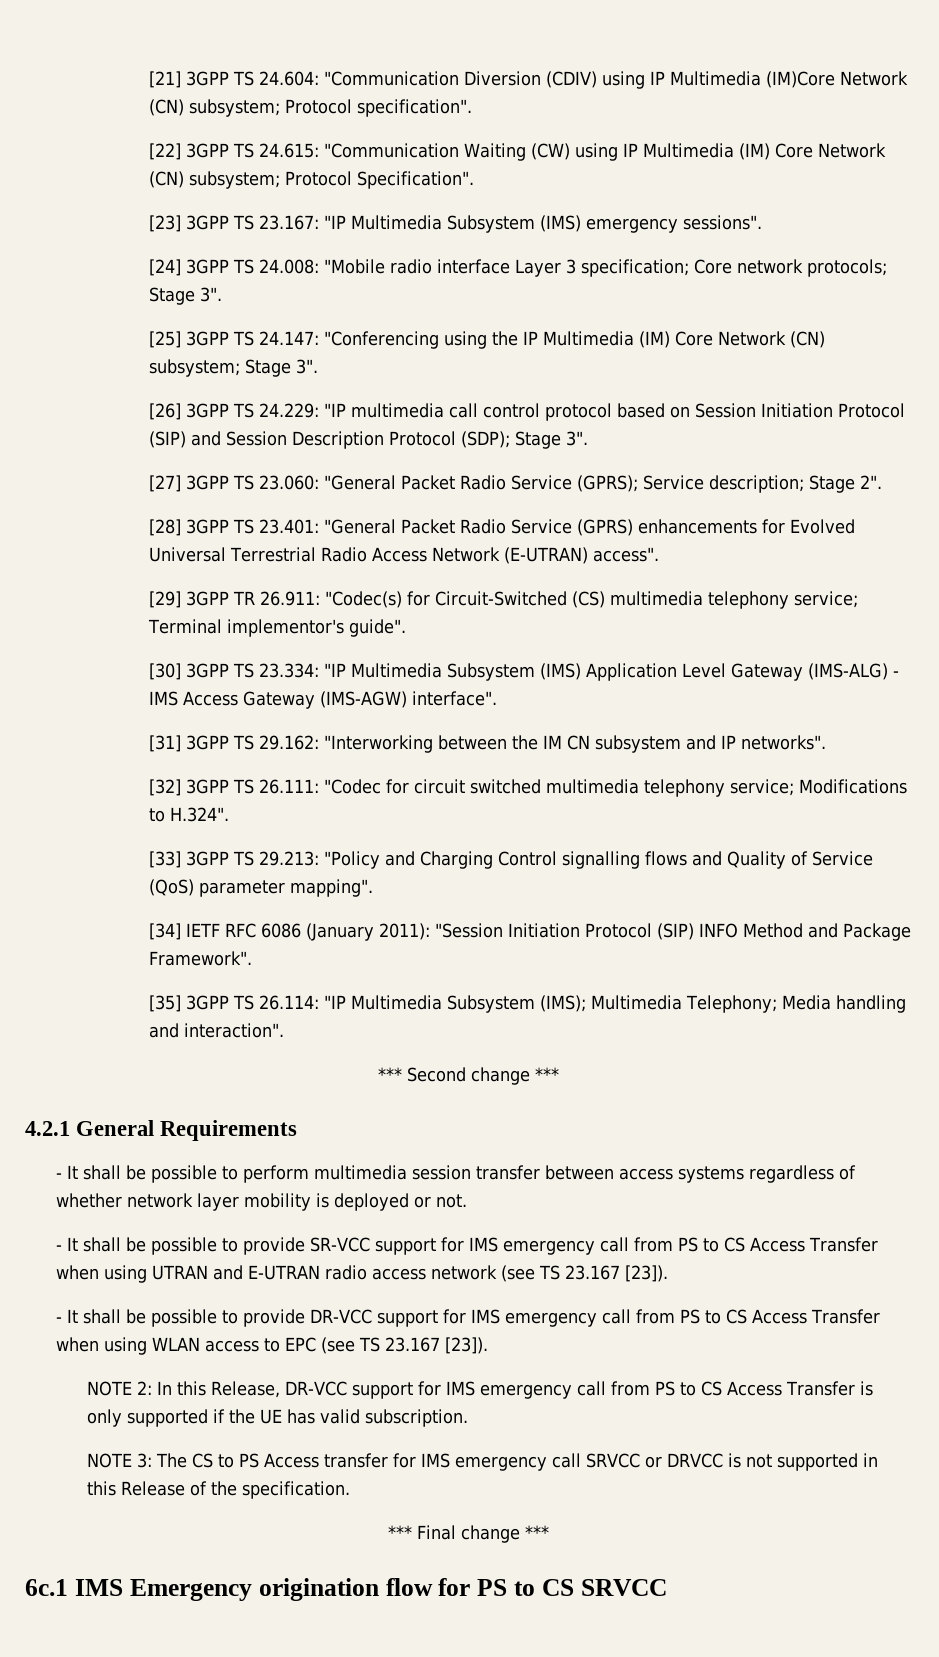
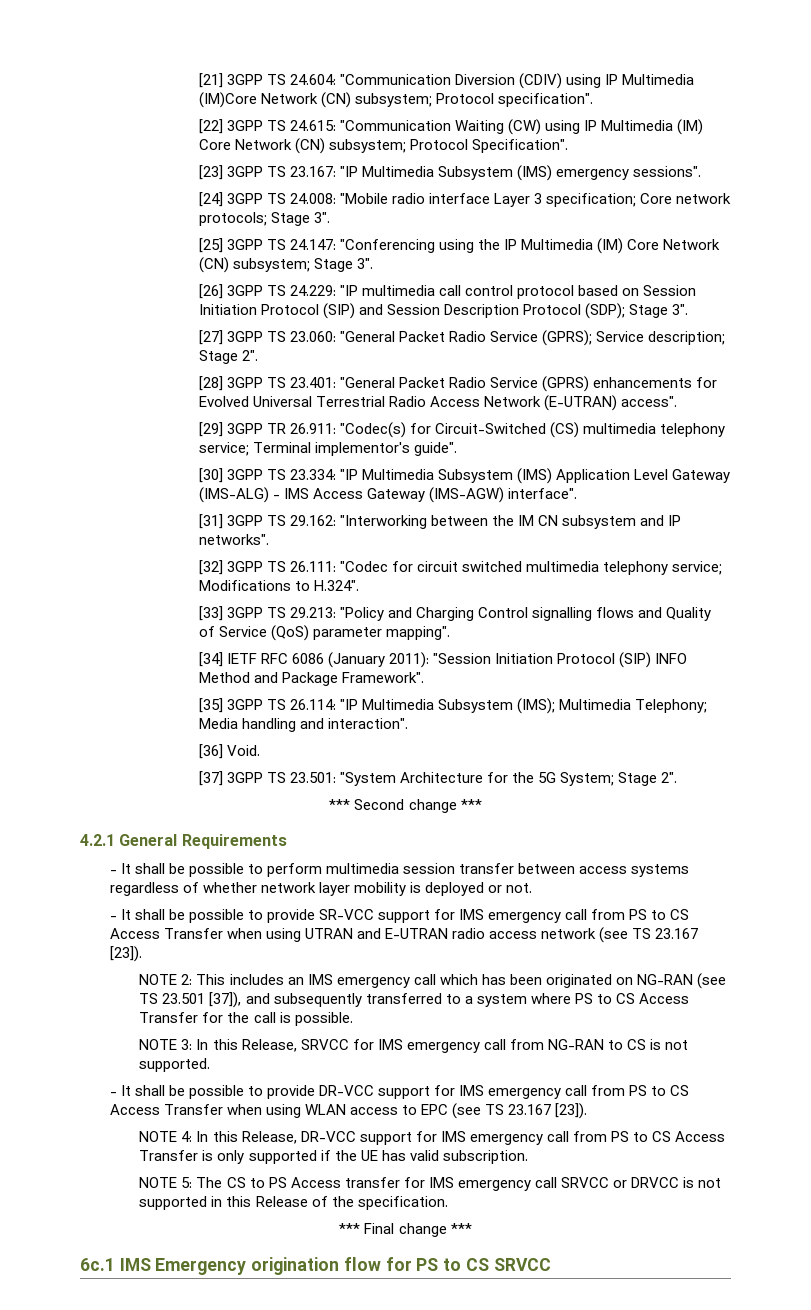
(285, 1030) none -> [198,744,260,759] [198,771,678,786] // [36] Void. // [37] 3GPP TS 23.501: "System Architecture for the 5G System; Stage 2".
(669, 1273) none -> [139,973,727,989] [139,992,690,1008] [139,1012,353,1026] [139,1039,689,1053] [139,1058,211,1072] // NOTE 2: This includes an IMS emergency call which has been originated on NG-RAN (see TS 23.501 [37]), and subsequently transferred to a system where PS to CS Access Transfer for the call is possible. // NOTE 3: In this Release, SRVCC for IMS emergency call from NG-RAN to CS is not supported.
[137,1381,153,1395] 2: -> [181,1131,193,1142] 4:
[137,1453,153,1468] 3: -> [181,1177,193,1188] 5:

